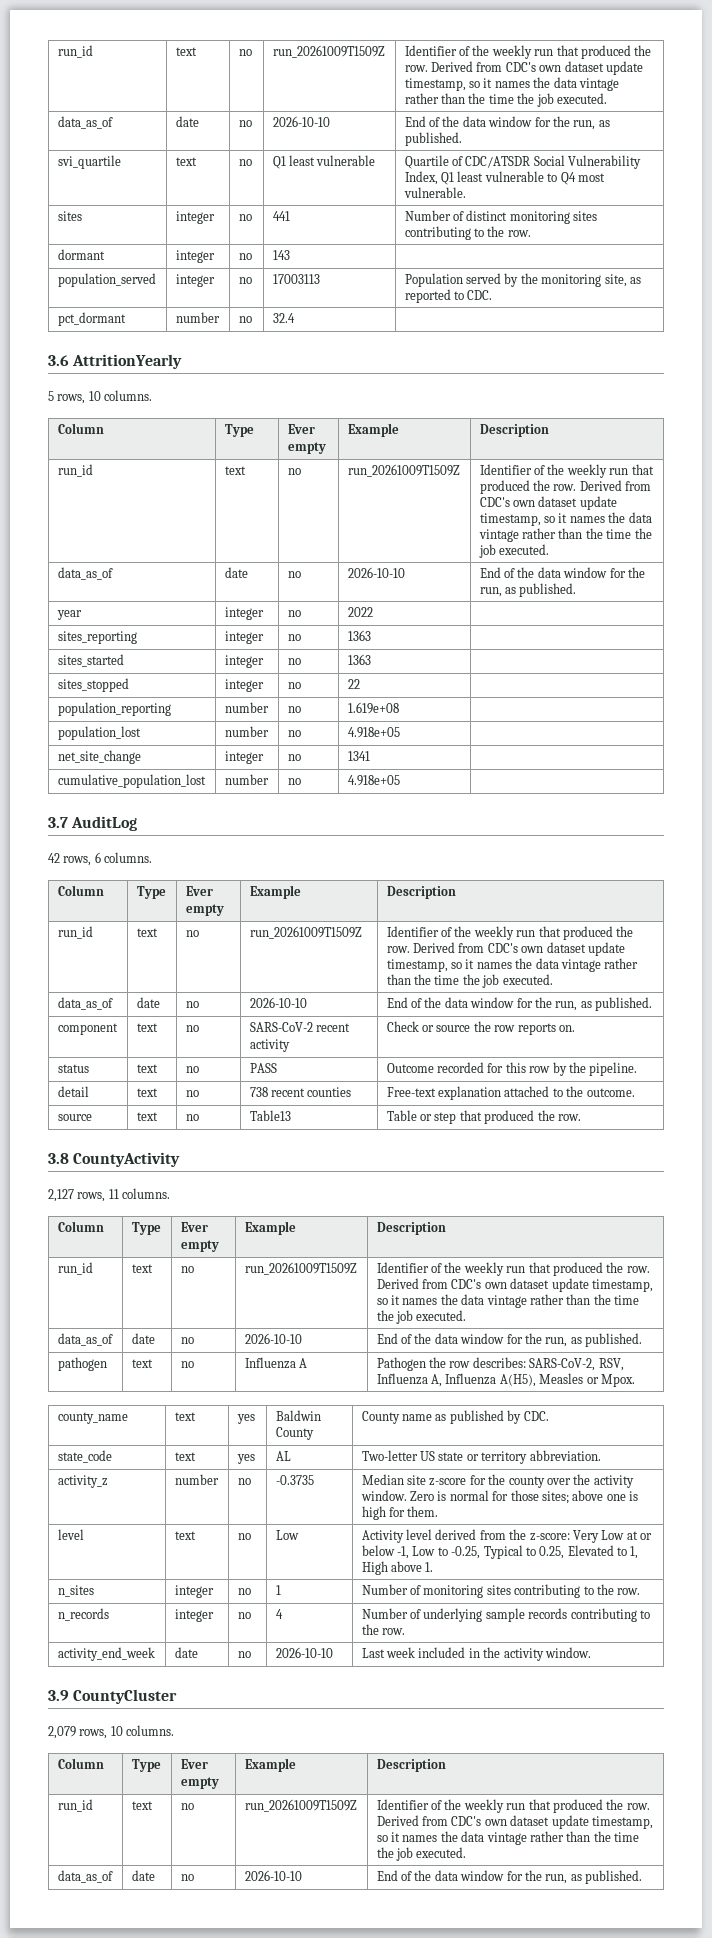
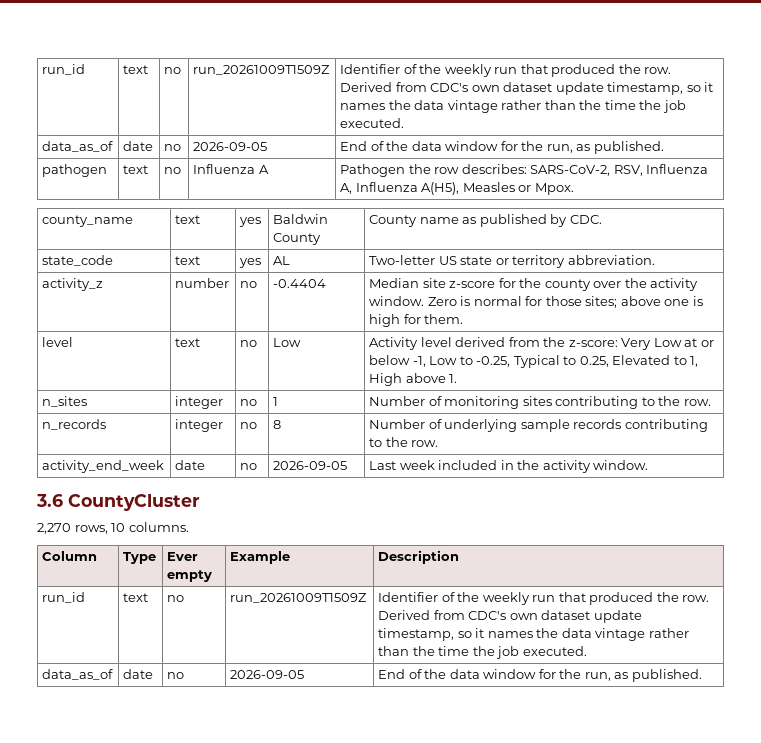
[272,116,330,127] [404,116,610,130] [404,132,462,146] [57,155,121,169] [175,157,197,166] [238,159,252,166] [272,155,376,169] [404,155,642,169] [404,171,605,185] [403,187,466,198] [57,211,82,221] [175,211,215,224] [238,214,252,221] [272,211,290,221] [404,210,598,224] [404,226,531,240] [57,249,105,260] [175,250,215,263] [238,253,252,260] [272,250,290,260] [57,273,156,287] [175,274,215,287] [238,277,252,284] [272,274,320,284] [404,273,641,287] [404,289,493,303] [57,312,126,326] [175,312,220,323] [238,316,252,323] [272,313,295,323] [48,354,183,369] [48,390,153,404] [57,423,104,434] [224,424,254,437] [287,424,315,434] [287,442,326,454] [347,423,399,437] [479,424,549,437] [57,464,93,477] [224,466,246,475] [287,468,301,475] [347,464,460,477] [479,464,654,478] [479,480,652,494] [479,496,617,510] [479,512,652,526] [478,528,652,542] [478,544,550,558] [57,567,113,580] [224,567,248,578] [287,571,301,578] [347,567,405,578] [479,567,645,578] [479,583,577,597] [56,610,82,620] [224,607,264,620] [287,610,301,617] [347,607,373,617] [57,631,137,644] [224,631,264,644] [287,634,301,641] [347,630,371,641] [57,654,124,667] [224,655,264,668] [287,658,301,665] [347,654,371,665] [57,678,129,692] [224,679,264,692] [287,682,301,689] [347,679,360,689] [57,702,171,716] [224,702,269,713] [287,706,301,713] [347,702,399,714] [57,726,141,740] [224,726,269,737] [287,730,301,737] [347,727,400,738] [57,750,141,764] [224,751,264,764] [287,754,301,761] [347,751,370,761] [57,774,206,788] [224,774,269,785] [287,778,301,785] [347,775,400,786] [48,816,138,831] [48,852,153,866] [57,885,104,896] [136,886,166,899] [185,886,213,896] [185,904,224,916] [249,885,301,899] [386,886,456,899] [57,926,93,939] [136,928,158,937] [185,930,199,937] [249,926,362,939] [386,926,634,940] [386,942,625,956] [386,958,639,972] [386,974,553,988] [57,997,113,1010] [136,997,160,1008] [185,1001,199,1008] [249,997,307,1008] [386,997,653,1011] [57,1023,118,1035] [136,1023,158,1032] [185,1025,199,1032] [249,1022,351,1032] [249,1039,290,1052] [386,1021,575,1035] [57,1064,89,1073] [136,1064,158,1073] [185,1066,199,1073] [249,1063,277,1073] [386,1062,638,1076] [57,1086,89,1097] [136,1088,158,1097] [185,1090,199,1097] [249,1087,352,1097] [386,1086,635,1100] [57,1114,92,1121] [136,1112,158,1121] [185,1114,199,1121] [249,1110,291,1121] [386,1110,581,1124] [48,1152,181,1167] [48,1188,171,1202] [57,1221,104,1232] [131,1222,161,1235] [180,1222,208,1232] [180,1240,219,1252] [244,1221,296,1235] [376,1222,446,1235] [57,1262,93,1275] [131,1264,153,1273] [180,1266,194,1273] [244,1262,357,1275] [376,1262,650,1276] [376,1278,653,1292] [376,1294,640,1308] [376,1310,467,1324] [57,1333,113,1346] [131,1333,155,1344] [180,1337,194,1344] [244,1333,302,1344] 2026-10-10 | End of the data window for the run, as published. // svi_quartile | text | no | Q1 least vulnerable | Quartile of CDC/ATSDR Social Vulnerability Index, Q1 least vulnerable to Q4 most vulnerable. // sites | integer | no | 441 | Number of distinct monitoring sites contributing to the row. // dormant | integer | no | 143 | // population_served | integer | no | 17003113 | Population served by the monitoring site, as reported to CDC. // pct_dormant | number | no | 32.4 | // 3.6 AttritionYearly // 5 rows, 10 columns. // Column | Type | Ever empty | Example | Description // run_id | text | no | run_20261009T1509Z | Identifier of the weekly run that produced the row. Derived from CDC's own dataset update timestamp, so it names the data vintage rather than the time the job executed. // data_as_of | date | no | 2026-10-10 | End of the data window for the run, as published. // year | integer | no | 2022 | // sites_reporting | integer | no | 1363 | // sites_started | integer | no | 1363 | // sites_stopped | integer | no | 22 | // population_reporting | number | no | 1.619e+08 | // population_lost | number | no | 4.918e+05 | // net_site_change | integer | no | 1341 | // cumulative_population_lost | number | no | 4.918e+05 | // 3.7 AuditLog // 42 rows, 6 columns. // Column | Type | Ever empty | Example | Description // run_id | text | no | run_20261009T1509Z | Identifier of the weekly run that produced the row. Derived from CDC's own dataset update timestamp, so it names the data vintage rather than the time the job executed. // data_as_of | date | no | 2026-10-10 | End of the data window for the run, as published. // component | text | no | SARS-CoV-2 recent activity | Check or source the row reports on. // status | text | no | PASS | Outcome recorded for this row by the pipeline. // detail | text | no | 738 recent counties | Free-text explanation attached to the outcome. // source | text | no | Table13 | Table or step that produced the row. // 3.8 CountyActivity // 2,127 rows, 11 columns. // Column | Type | Ever empty | Example | Description // run_id | text | no | run_20261009T1509Z | Identifier of the weekly run that produced the row. Derived from CDC's own dataset update timestamp, so it names the data vintage rather than the time the job executed. // data_as_of | date | no | 2026-10-10 -> [193,142,268,151] 2026-09-05
[275,1475,314,1485] -0.3735 -> [273,279,327,288] -0.4404
[275,1609,283,1619] 4 -> [273,420,282,429] 8
[275,1647,333,1658] 2026-10-10 -> [273,461,348,470] 2026-09-05
[48,1690,69,1701] 3.9 -> [36,494,63,507] 3.6
[48,1726,76,1739] 2,079 -> [37,523,71,534] 2,270
[244,1870,302,1881] 2026-10-10 -> [230,670,305,679] 2026-09-05

